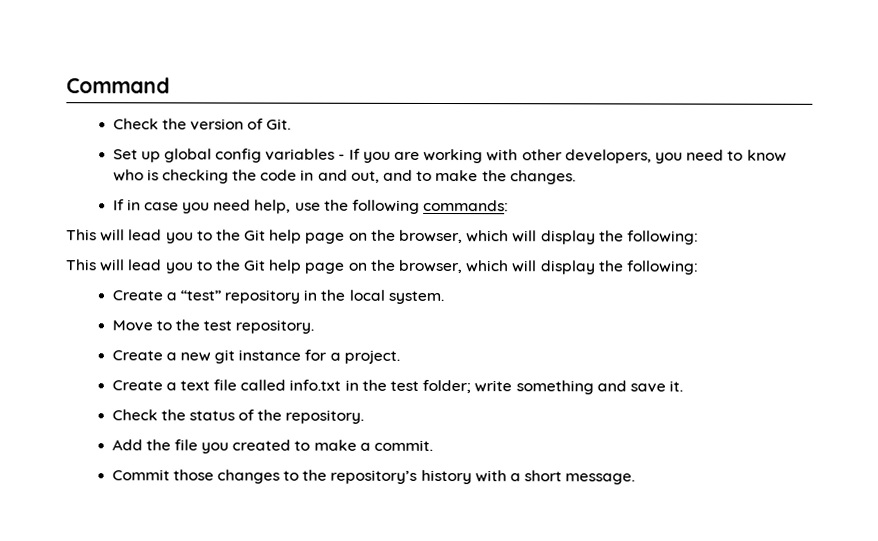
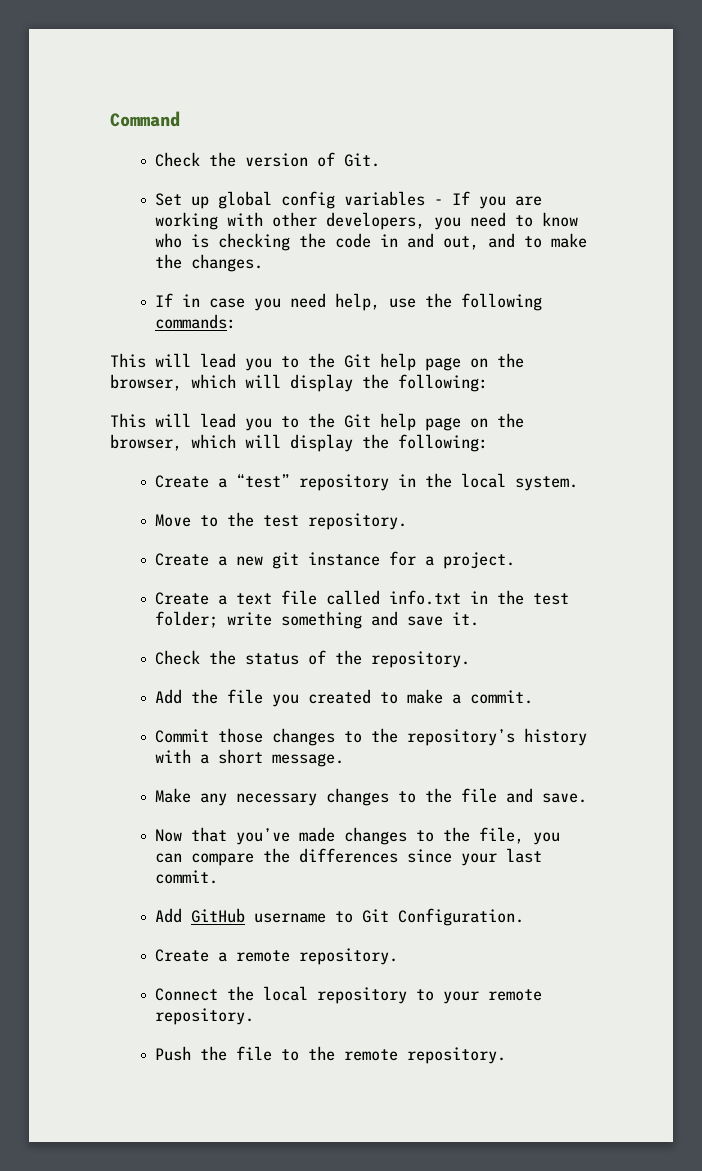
(636, 479) none -> [155,788,588,806] [155,827,561,845] [155,848,543,866] [155,870,219,884] [155,908,525,926] [155,948,399,965] [155,986,543,1004] [155,1008,255,1025] [155,1046,507,1064] // Make any necessary changes to the file and save. // Now that you’ve made changes to the file, you can compare the differences since your last commit. // Add GitHub username to Git Configuration. // Create a remote repository. // Connect the local repository to your remote repository. // Push the file to the remote repository.

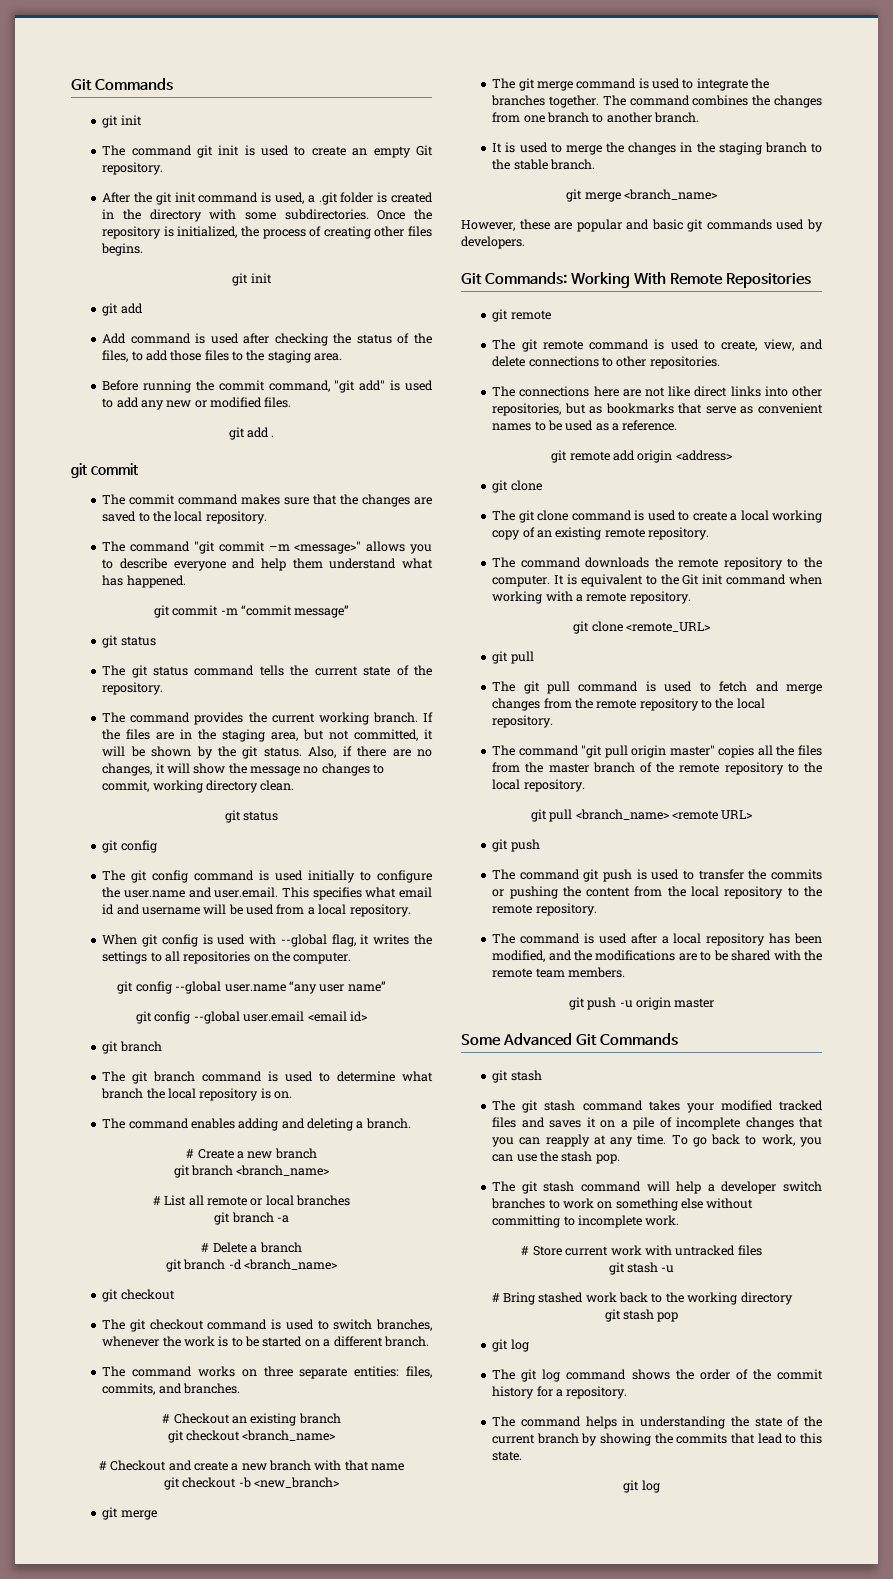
[110,111,180,127] [155,152,381,167] [155,191,543,209] [155,212,579,230] [155,233,588,251] [155,254,264,272] [155,293,543,311] [155,314,237,329] [110,353,524,371] [110,374,488,392] [110,413,524,431] [110,434,488,452] [155,473,579,491] [155,512,408,530] [155,551,516,569] [155,590,570,605] [155,611,480,629] [155,650,471,668] [155,689,534,707] [155,728,588,746] [155,749,345,767] [155,788,588,806] [155,827,561,845] [155,848,543,866] [155,870,219,884] [155,908,525,926] [155,948,399,965] [155,988,219,1001] Command // Check the version of Git. // Set up global config variables - If you are working with other developers, you need to know who is checking the code in and out, and to make the changes. // If in case you need help, use the following commands: // This will lead you to the Git help page on the browser, which will display the following: // This will lead you to the Git help page on the browser, which will display the following: // Create a “test” repository in the local system. // Move to the test repository. // Create a new git instance for a project. // Create a text file called info.txt in the test folder; write something and save it. // Check the status of the repository. // Add the file you created to make a commit. // Commit those changes to the repository’s history with a short message. // Make any necessary changes to the file and save. // Now that you’ve made changes to the file, you can compare the differences since your last commit. // Add GitHub username to Git Configuration. // Create a remote repository. // Connect -> [71,78,173,91] [102,115,142,128] [102,145,433,158] [102,162,164,175] [102,192,433,205] [102,209,432,222] [102,226,432,239] [101,243,144,256] [232,273,272,286] [102,303,143,316] [102,333,432,346] [102,350,343,363] [102,380,433,393] [102,397,292,410] [228,427,275,440] [71,463,138,478] [102,494,432,507] [102,511,267,524] [102,541,432,554] [102,558,433,571] [102,575,186,588] [153,605,350,618] [102,635,156,648] [102,665,433,678] [102,682,164,695] [102,712,433,725] [102,729,434,742] [102,746,433,759] [102,763,385,776] [102,780,295,793] [224,810,279,823] [102,840,157,853] [102,870,432,883] [102,887,432,900] [102,904,411,917] [102,934,432,947] [102,951,352,964] [117,981,386,994] [136,1011,367,1024] [102,1041,162,1054] [102,1071,433,1084] [101,1088,293,1101] [102,1118,411,1131] [186,1148,317,1159] [173,1165,330,1178] [152,1195,351,1206] [214,1212,289,1225] [201,1242,302,1253] [165,1259,338,1272] [102,1289,175,1302] [102,1319,432,1332] [102,1336,429,1347] [102,1366,432,1379] [102,1383,240,1395] [162,1413,341,1426] [167,1430,336,1443] [98,1460,405,1471] [163,1477,340,1490] [102,1507,157,1520] [492,78,770,91] [491,95,822,108] [492,112,700,123] [492,142,822,155] [492,159,595,170] [566,189,717,202] [461,219,823,232] [461,236,525,249] [461,272,811,288] [492,309,551,322] [492,339,823,352] [492,356,720,369] [492,386,822,397] [492,403,823,416] [492,420,678,431] [551,450,732,463] [492,480,542,493] [492,510,822,523] [492,527,710,540] [492,557,822,570] [492,574,822,587] [492,591,691,604] [573,621,710,634] [492,651,534,664] [492,681,822,694] [492,698,765,711] [492,715,554,728] [492,745,822,758] [492,762,822,775] [492,779,585,792] [530,809,753,822] [492,839,540,852] [492,869,822,882] [492,886,663,899] Git Commands // git init // The command git init is used to create an empty Git repository. // After the git init command is used, a .git folder is created in the directory with some subdirectories. Once the repository is initialized, the process of creating other files begins. // git init // git add // Add command is used after checking the status of the files, to add those files to the staging area. // Before running the commit command, "git add" is used to add any new or modified files. // git add . // git commit // The commit command makes sure that the changes are saved to the local repository. // The command "git commit –m <message>" allows you to describe everyone and help them understand what has happened. // git commit -m “commit message” // git status // The git status command tells the current state of the repository. // The command provides the current working branch. If the files are in the staging area, but not committed, it will be shown by the git status. Also, if there are no changes, it will show the message no changes to commit, working directory clean. // git status // git config // The git config command is used initially to configure the user.name and user.email. This specifies what email id and username will be used from a local repository. // When git config is used with --global flag, it writes the settings to all repositories on the computer. // git config --global user.name “any user name” // git config --global user.email <email id> // git branch // The git branch command is used to determine what branch the local repository is on. // The command enables adding and deleting a branch. // # Create a new branch // git branch <branch_name> // # List all remote or local branches // git branch -a // # Delete a branch // git branch -d <branch_name> // git checkout // The git checkout command is used to switch branches, whenever the work is to be started on a different branch. // The command works on three separate entities: files, commits, and branches. // # Checkout an existing branch // git checkout <branch_name> // # Checkout and create a new branch with that name // git checkout -b <new_branch> // git merge // The git merge command is used to integrate the branches together. The command combines the changes from one branch to another branch. // It is used to merge the changes in the staging branch to the stable branch. // git merge <branch_name> // However, these are popular and basic git commands used by developers. // Git Commands: Working With Remote Repositories // git remote // The git remote command is used to create, view, and delete connections to other repositories. // The connections here are not like direct links into other repositories, but as bookmarks that serve as convenient names to be used as a reference. // git remote add origin <address> // git clone // The git clone command is used to create a local working copy of an existing remote repository. // The command downloads the remote repository to the computer. It is equivalent to the Git init command when working with a remote repository. // git clone <remote_URL> // git pull // The git pull command is used to fetch and merge changes from the remote repository to the local repository. // The command "git pull origin master" copies all the files from the master branch of the remote repository to the local repository. // git pull <branch_name> <remote URL> // git push // The command git push is used to transfer the commits or pushing the content from
[443,989,543,1004] [155,1008,255,1025] [155,1046,507,1064] your remote repository. // Push the file to the remote repository. -> [803,886,822,897] [492,903,597,916] [492,933,822,946] [492,950,822,962] [492,967,625,978] [568,997,715,1010] [461,1033,678,1046] [492,1070,542,1083] [492,1100,823,1113] [492,1117,823,1130] [492,1134,822,1147] [492,1151,620,1164] [492,1181,822,1194] [491,1198,754,1211] [492,1215,680,1228] [521,1245,762,1256] [608,1262,675,1275] [491,1292,793,1305] [604,1309,679,1322] [492,1339,529,1352] [492,1369,823,1382] [492,1386,628,1399] [492,1416,822,1429] [492,1433,822,1446] [492,1451,523,1461] [623,1480,660,1493] the remote repository. // The command is used after a local repository has been modified, and the modifications are to be shared with the remote team members. // git push -u origin master // Some Advanced Git Commands // git stash // The git stash command takes your modified tracked files and saves it on a pile of incomplete changes that you can reapply at any time. To go back to work, you can use the stash pop. // The git stash command will help a developer switch branches to work on something else without committing to incomplete work. // # Store current work with untracked files // git stash -u // # Bring stashed work back to the working directory // git stash pop // git log // The git log command shows the order of the commit history for a repository. // The command helps in understanding the state of the current branch by showing the commits that lead to this state. // git log

